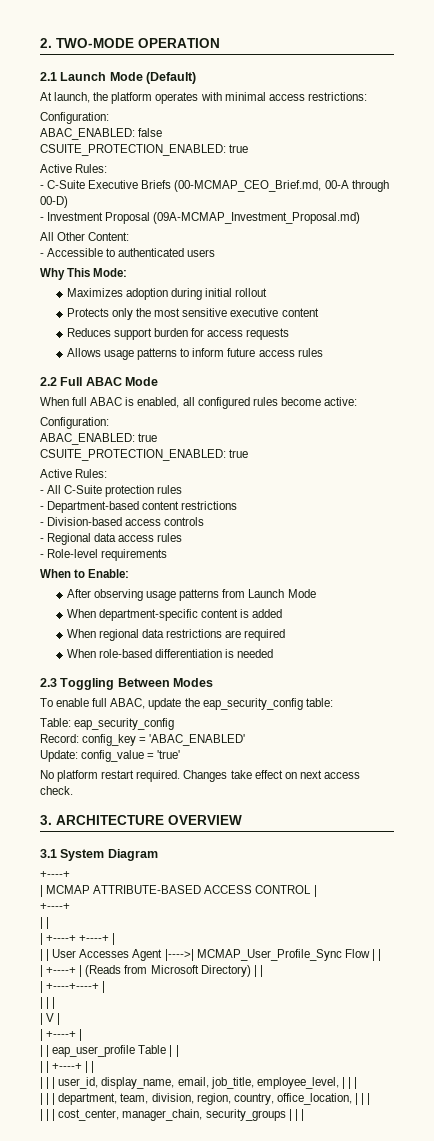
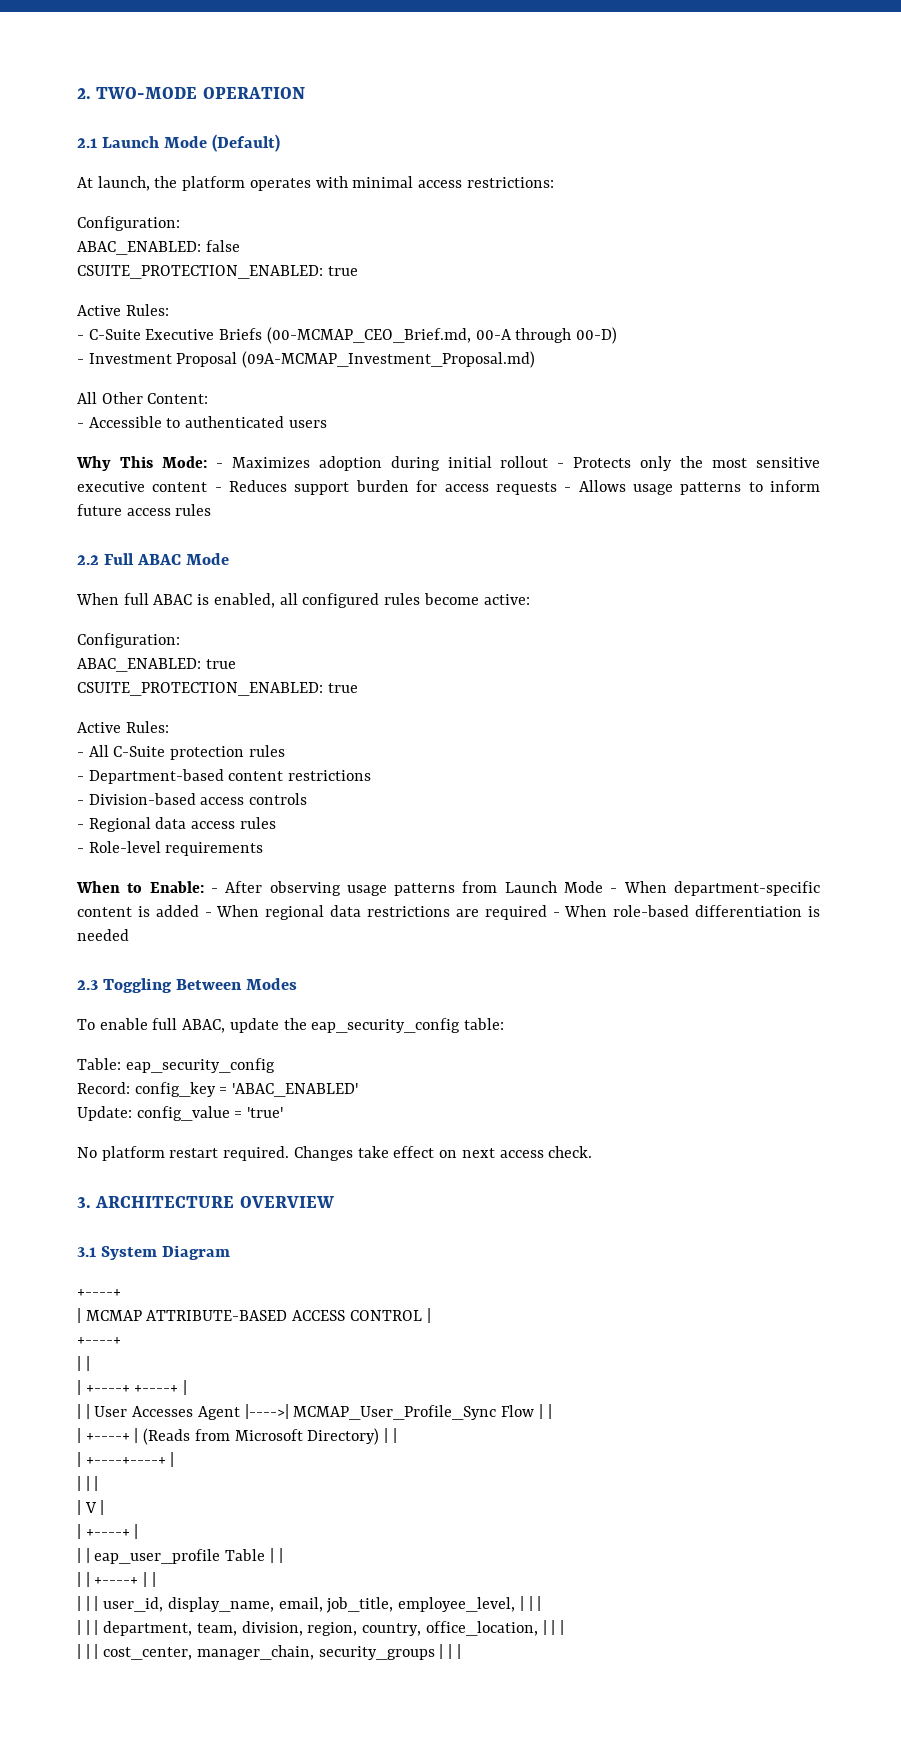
(128, 272) // -> [215,463,223,468] -
(268, 292) // -> [557,463,565,468] -
(319, 312) // -> [214,487,222,492] -
(290, 334) // -> [564,487,572,492] -
(130, 573) // -> [210,888,218,893] -
(316, 593) // -> [610,888,618,893] -
(283, 613) // -> [204,912,212,917] -
(286, 635) // -> [552,912,560,917] -

